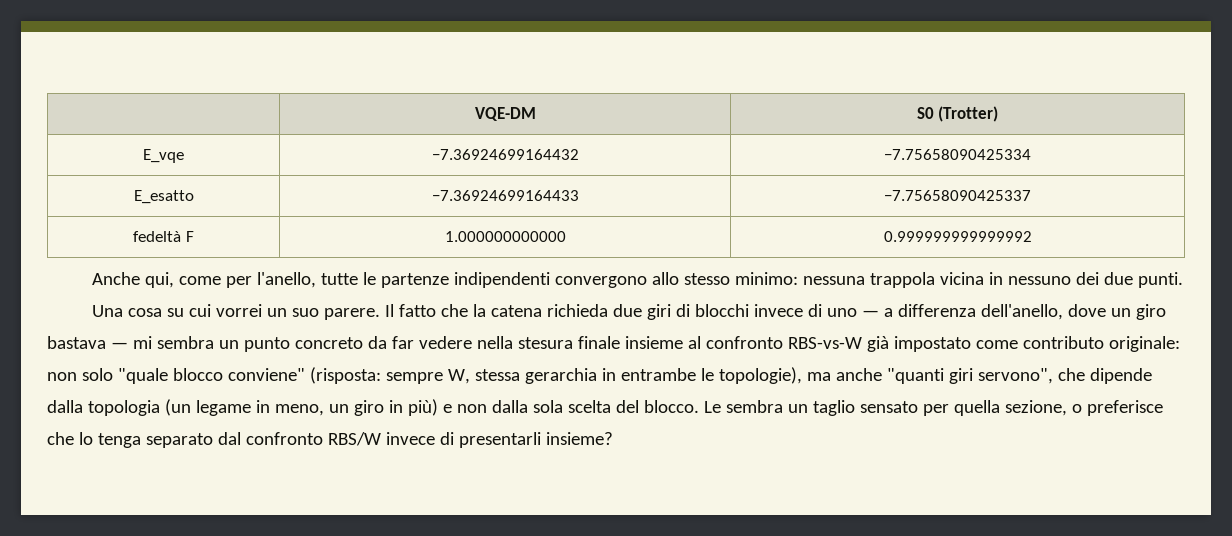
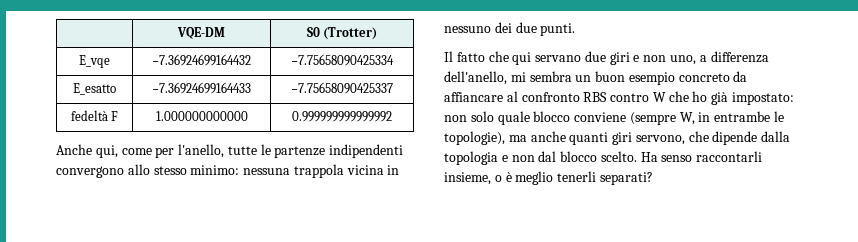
[91,304,1166,320] [47,336,1180,352] [47,367,597,384] Una cosa su cui vorrei un suo parere. Il fatto che la catena richieda due giri di blocchi invece di uno — a differenza dell'anello, dove un giro bastava — mi sembra un punto concreto da far vedere nella stesura finale insieme al confronto RBS-vs-W già impostato come contributo originale: non solo "quale blocco conviene" (risposta: sempre W, stessa gerarchia -> [444,51,769,65] [444,71,748,85] [444,91,795,105] [444,111,695,125] Il fatto che qui servano due giri e non uno, a differenza dell'anello, mi sembra un buon esempio concreto da affiancare al confronto RBS contro W che ho già impostato: non solo quale blocco conviene (sempre W,
[886,368,1053,384] "quanti giri servono", -> [569,132,685,145] quanti giri servono,
[164,399,1163,416] [47,432,613,448] (un legame in meno, un giro in più) e non dalla sola scelta del blocco. Le sembra un taglio sensato per quella sezione, o preferisce che lo tenga separato dal confronto RBS/W invece di presentarli insieme? -> [501,151,763,162] [444,171,653,185] e non dal blocco scelto. Ha senso raccontarli insieme, o è meglio tenerli separati?

